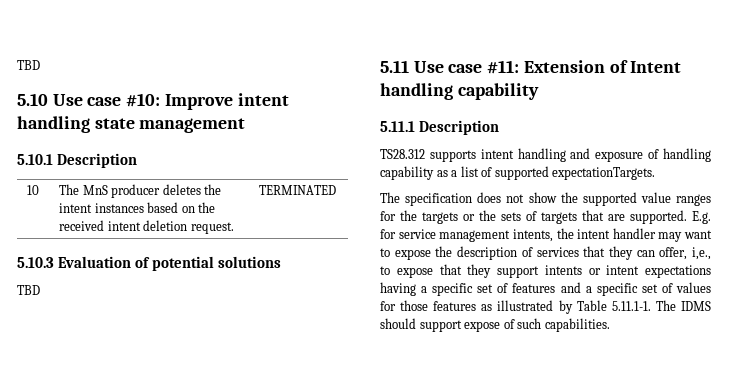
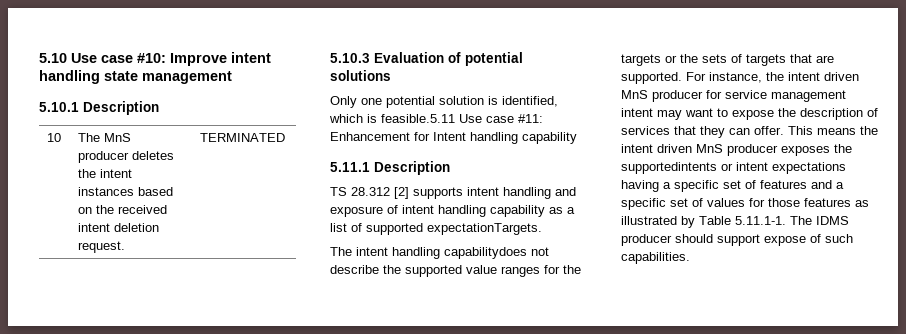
[17,60,40,70] TBD // -> (39, 58) none
[17,285,40,295] [380,60,409,73] TBD // 5.11 -> [330,96,558,108] [329,114,455,123] Only one potential solution is identified, which is feasible.5.11
[523,60,628,73] Extension of -> [330,132,430,141] Enhancement for
[380,149,425,159] TS28.312 -> [330,187,409,199] TS 28.312 [2]
(660, 154) none -> [402,205,434,214] intent
[405,192,557,206] specification does not show -> [356,247,549,259] [330,265,379,274] intent handling capabilitydoes not describe
[692,211,711,224] [380,228,656,242] E.g. for service management intents, the intent handler -> [686,72,859,83] [621,90,846,102] [621,108,653,117] For instance, the intent driven MnS producer for service management intent
[659,247,711,260] [380,264,582,278] offer, i,e., to expose that they support intents -> [754,126,878,135] [621,144,852,156] [621,162,717,174] offer. This means the intent driven MnS producer exposes the supportedintents
(711, 306) none -> [621,234,672,246] producer

